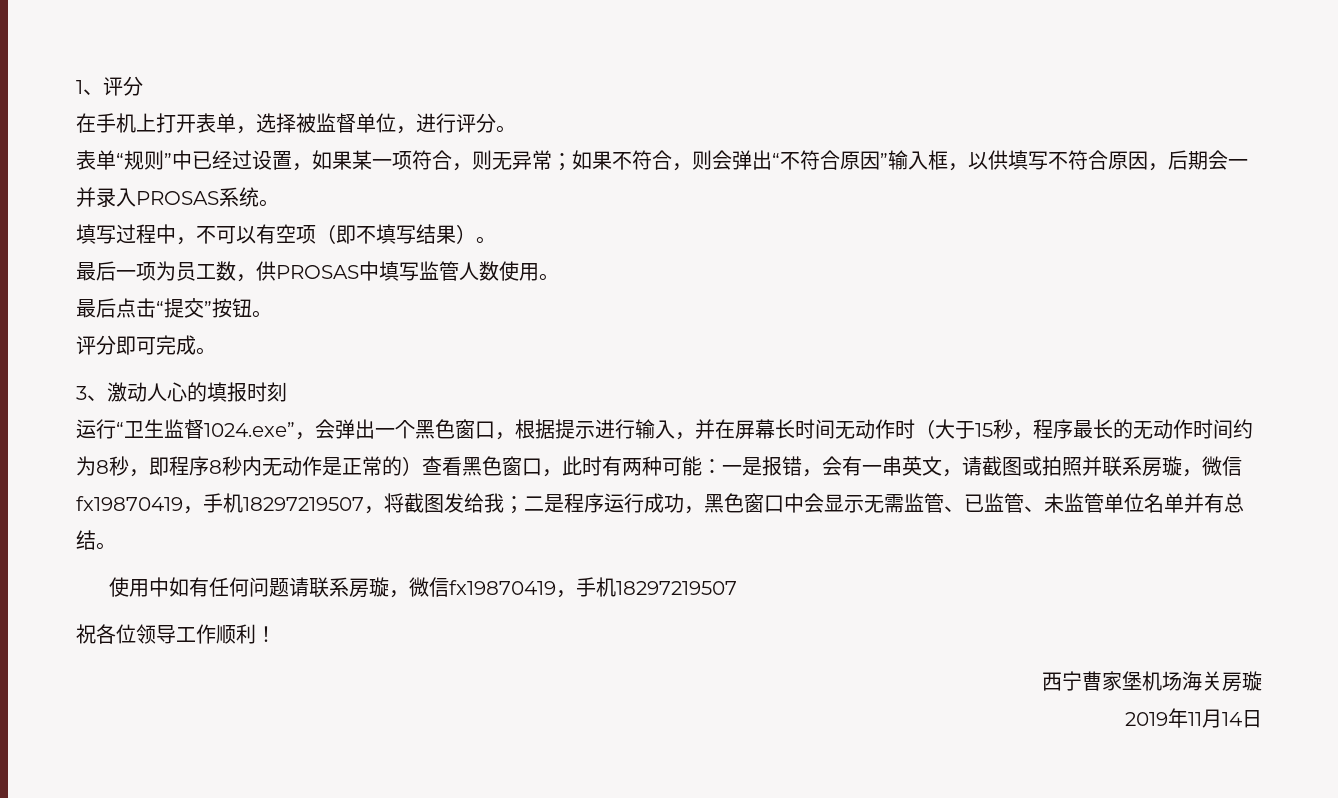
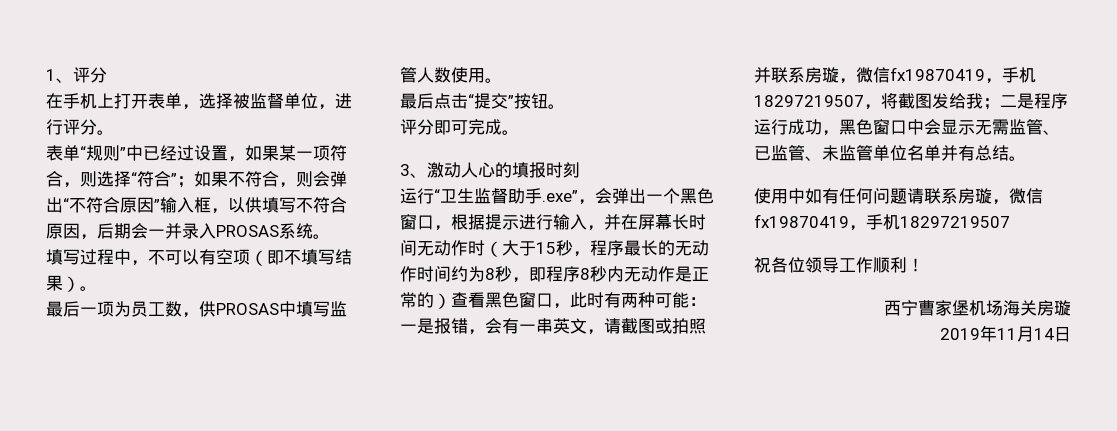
[492,150,552,170] 无异常 -> [97,171,177,187] 选择“符合”
[204,422,295,437] 1024.exe” -> [508,188,578,204] 助手.exe”

